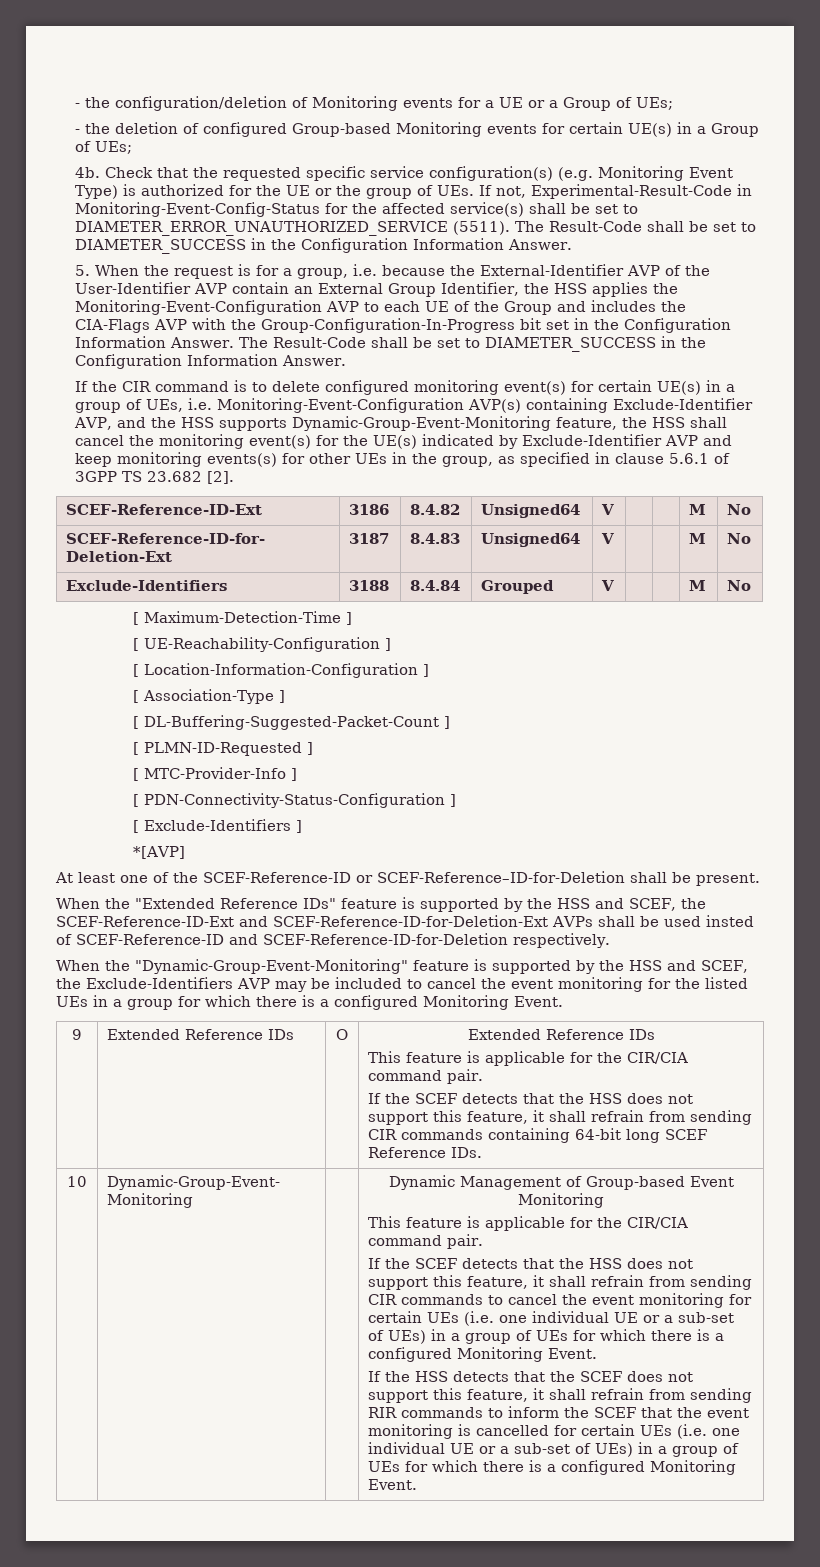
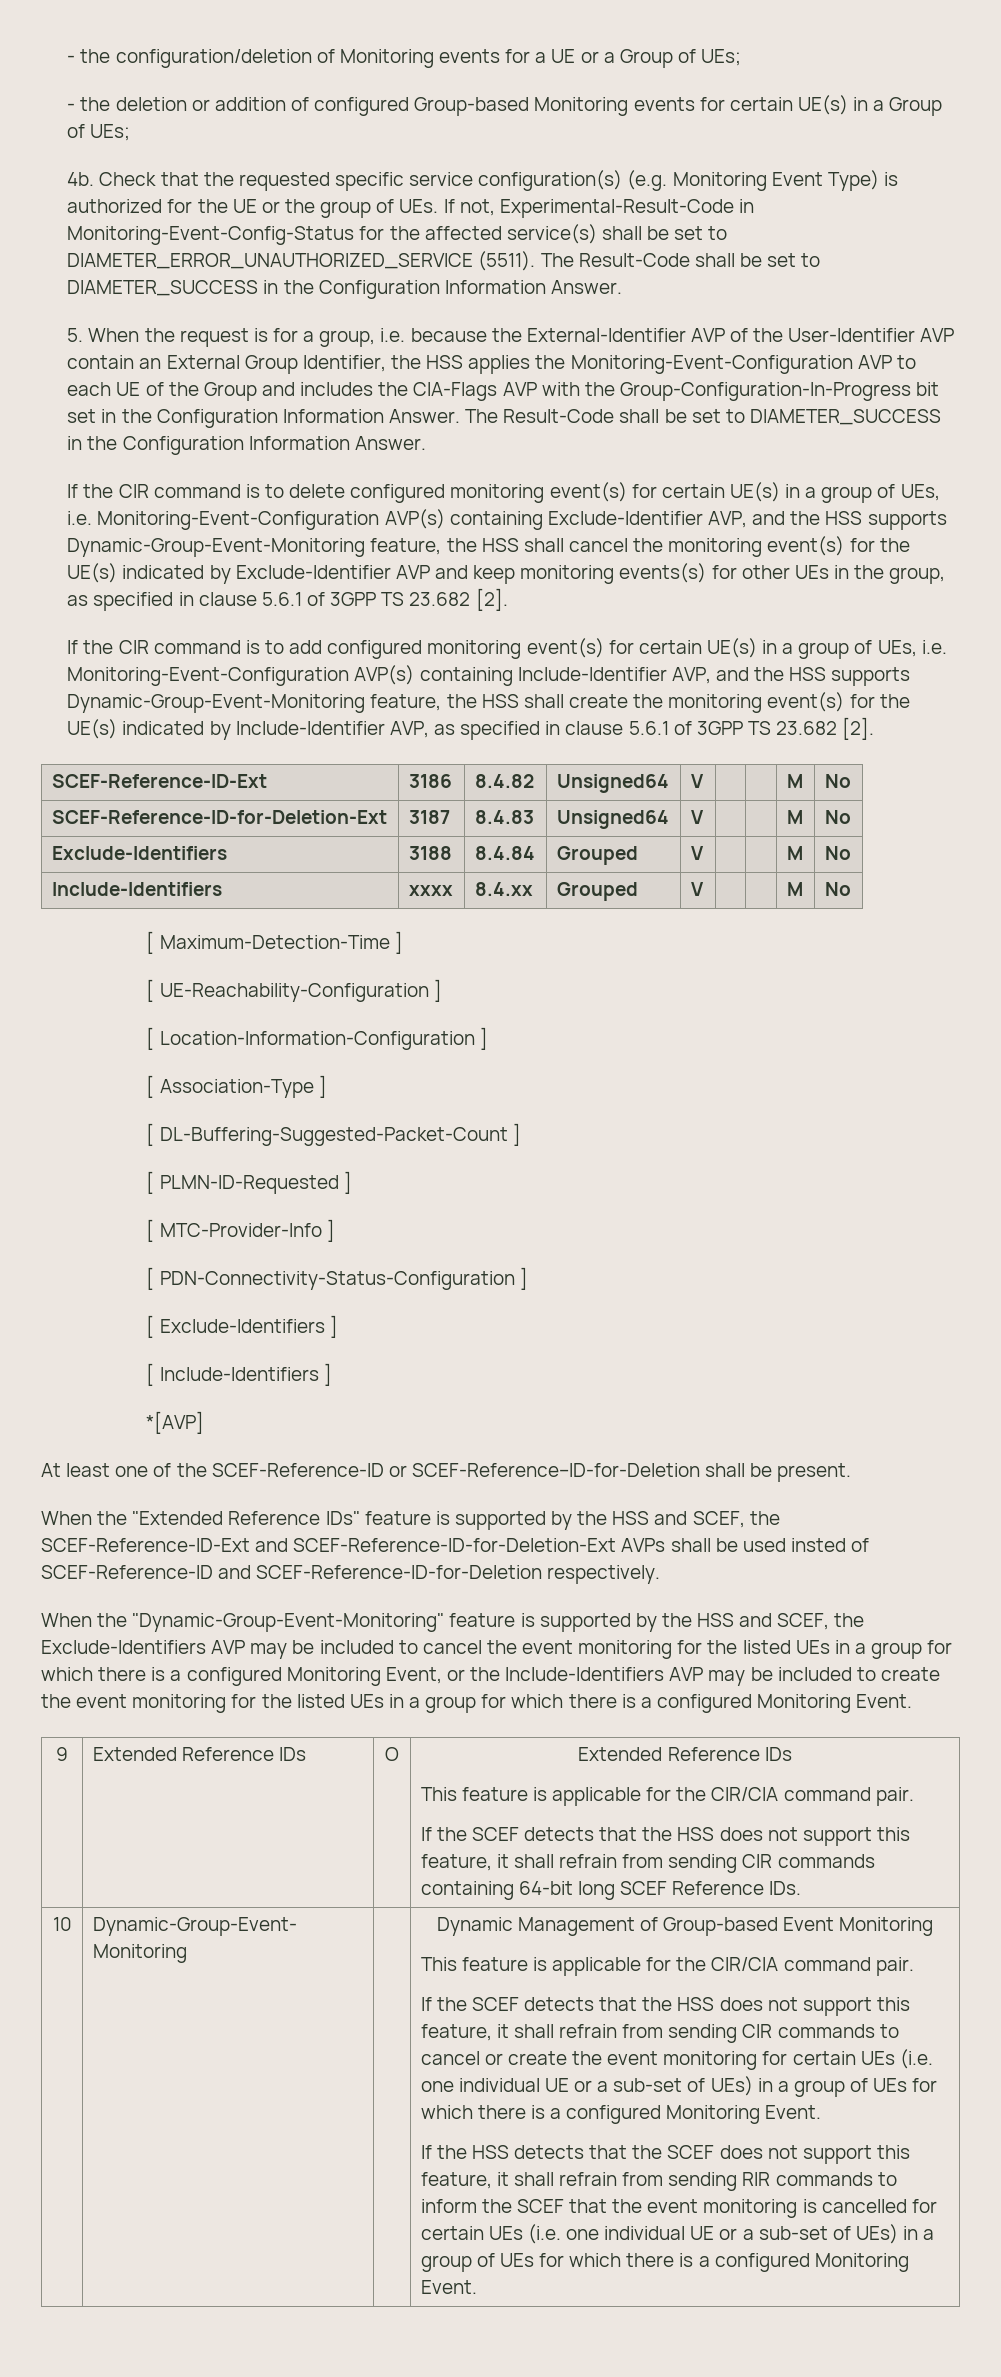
(179, 128) none -> [191,97,286,111] or addition
(235, 477) none -> [67,638,947,659] [67,665,911,686] [67,692,910,713] [67,717,875,740] // If the CIR command is to add configured monitoring event(s) for certain UE(s) in a group of UEs, i.e. Monitoring-Event-Configuration AVP(s) containing Include-Identifier AVP, and the HSS supports Dynamic-Group-Event-Monitoring feature, the HSS shall create the monitoring event(s) for the UE(s) indicated by Include-Identifier AVP, as specified in clause 5.6.1 of 3GPP TS 23.682 [2].
(752, 585) none -> [51,882,222,896] [408,885,453,896] [474,882,533,896] [556,882,638,901] [690,882,704,896] [786,882,803,896] [824,882,851,896] // Include-Identifiers | xxxx | 8.4.xx | Grouped | V | | | M | No
(303, 826) none -> [146,1363,332,1386] // [ Include-Identifiers ]
(509, 1002) none -> [385,1667,940,1686] [41,1694,852,1713] Event, or the Include-Identifiers AVP may be included to create the event monitoring for the listed UEs in a group for which there is a configured Monitoring
(558, 1299) none -> [484,2051,567,2065] or create

